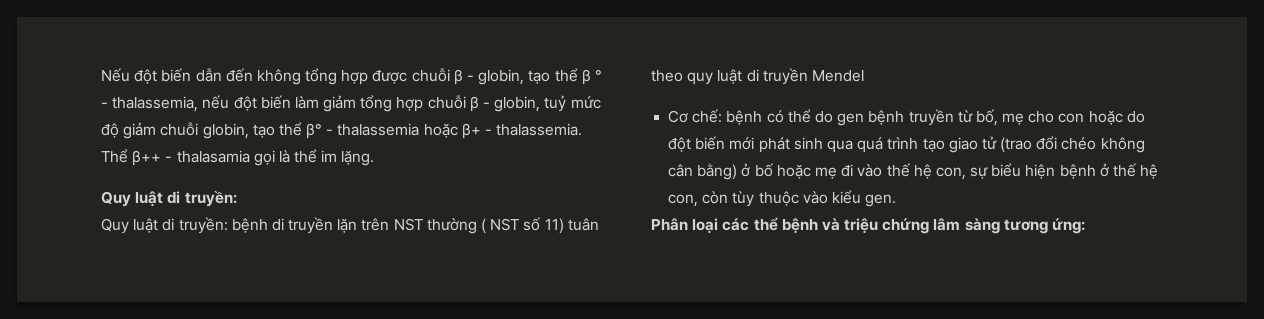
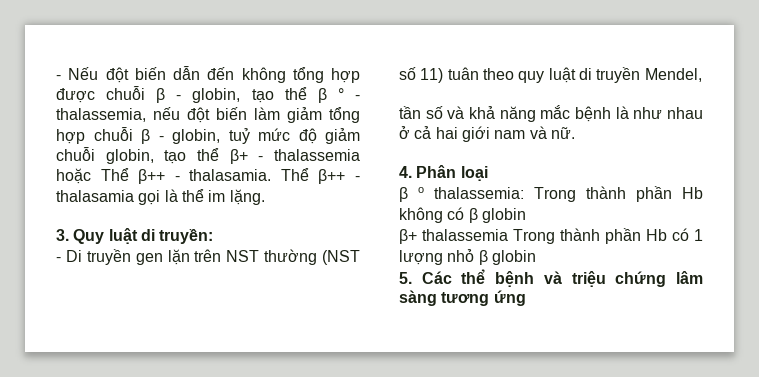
(101, 75) none -> [56,75,61,80] -
[306,123,323,139] β° -> [229,149,248,164] β+
[461,123,583,139] β+ - thalassemia. -> [100,168,272,184] Thể β++ - thalasamia.
(375, 158) none -> [56,229,69,241] 3.
[101,217,334,234] Quy luật di truyền: bệnh di truyền -> [56,249,163,265] - Di truyền gen
[481,218,520,234] ( NST -> [322,250,360,265] (NST
[811,70,864,82] [668,109,1145,126] [668,136,1145,153] [668,163,1159,180] [668,190,897,207] [651,218,750,234] Mendel // Cơ chế: bệnh có thể do gen bệnh truyền từ bố, mẹ cho con hoặc do đột biến mới phát sinh qua quá trình tạo giao tử (trao đổi chéo không cân bằng) ở bố hoặc mẹ đi vào thế hệ con, sự biểu hiện bệnh ở thế hệ con, còn tùy thuộc vào kiểu gen. // Phân loại các -> [644,68,702,82] [399,105,703,122] [399,126,575,142] [399,165,488,181] [399,186,703,202] [399,207,526,223] [399,228,703,244] [399,249,536,265] [399,271,452,284] Mendel, // tần số và khả năng mắc bệnh là như nhau ở cả hai giới nam và nữ. // 4. Phân loại // β o thalassemia: Trong thành phần Hb không có β globin // β+ thalassemia Trong thành phần Hb có 1 lượng nhỏ β globin // 5. Các
[1052,218,1086,234] ứng: -> [493,290,526,306] ứng

